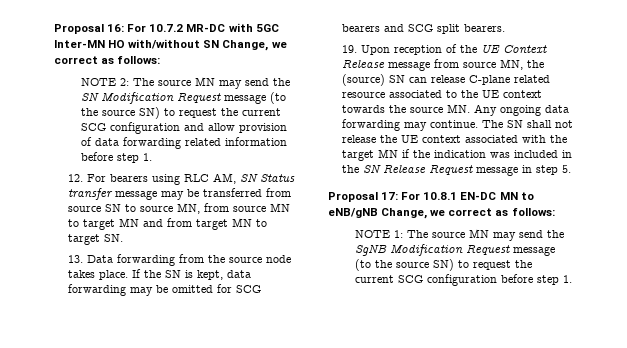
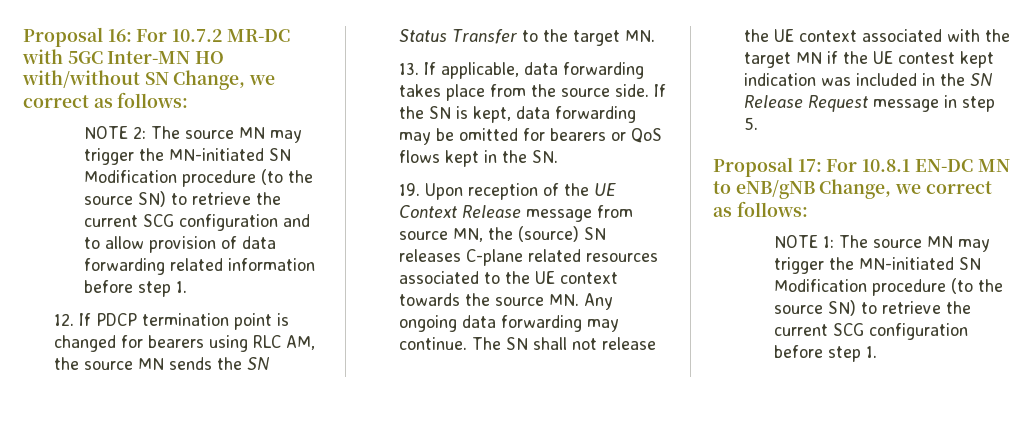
[245,78,291,86] [81,92,287,104] [81,107,218,119] send the SN Modification Request message (to the source SN) to request -> [84,148,292,165] [84,169,314,187] [84,191,252,207] trigger the MN-initiated SN Modification procedure (to the source SN) to retrieve
(205, 127) none -> [84,237,101,249] to
[86,173,295,185] [67,188,291,200] [67,203,290,214] [67,218,267,230] [67,234,123,245] [67,254,291,266] [67,270,128,280] For bearers using RLC AM, SN Status transfer message may be transferred from source SN to source MN, from source MN to target MN and from target MN to target SN. // 13. Data forwarding from the source node takes place. -> [78,313,289,330] [53,335,315,352] [53,357,270,370] [398,29,655,46] [398,62,644,79] [398,84,649,101] If PDCP termination point is changed for bearers using RLC AM, the source MN sends the SN Status Transfer to the target MN. // 13. If applicable, data forwarding takes place from the source side.
[235,285,261,293] [341,24,505,34] SCG bearers and SCG split bearers. -> [549,128,662,143] [398,150,558,167] bearers or QoS flows kept in the SN.
[408,75,465,83] can release -> [398,249,461,262] releases
[341,92,385,98] resource -> [585,253,658,262] resources
(430, 154) none -> [872,51,994,68] UE contest kept
[519,230,565,238] [355,244,556,256] [355,259,512,271] send the SgNB Modification Request message (to the source SN) to request -> [774,257,982,274] [774,278,1004,296] [774,300,942,316] trigger the MN-initiated SN Modification procedure (to the source SN) to retrieve

